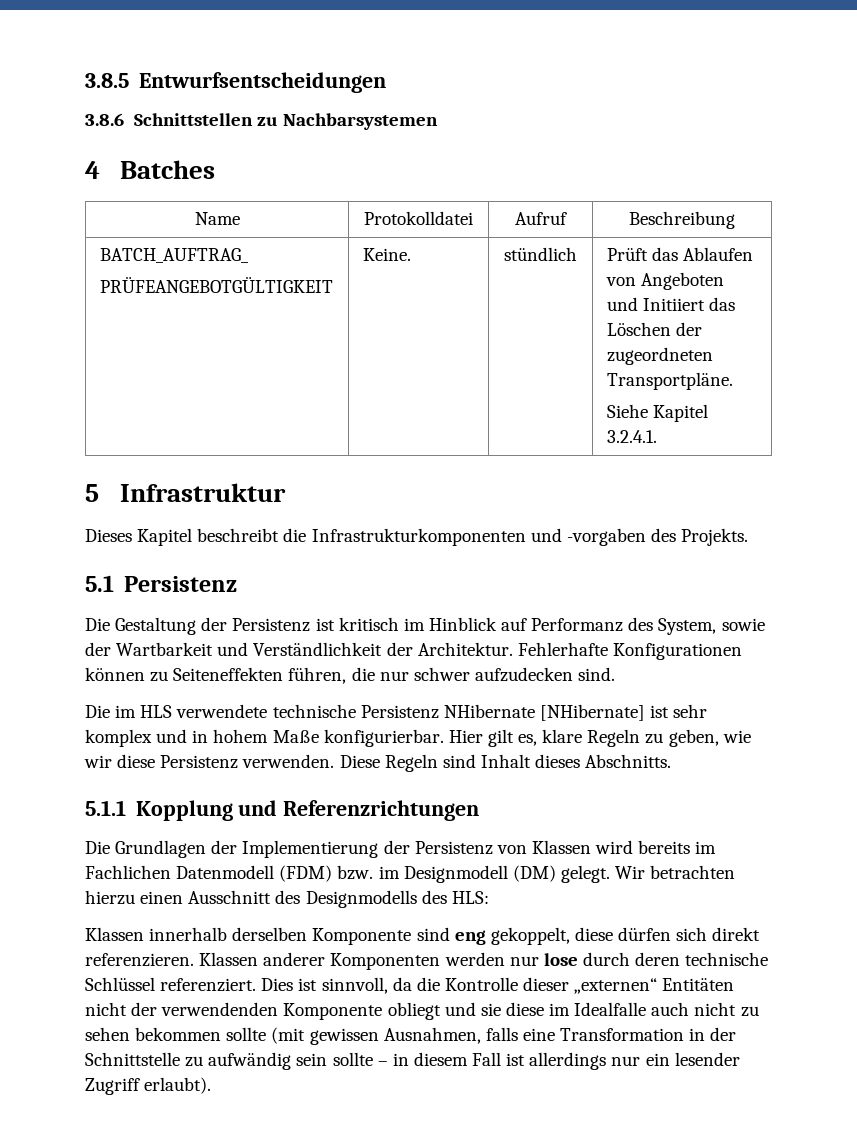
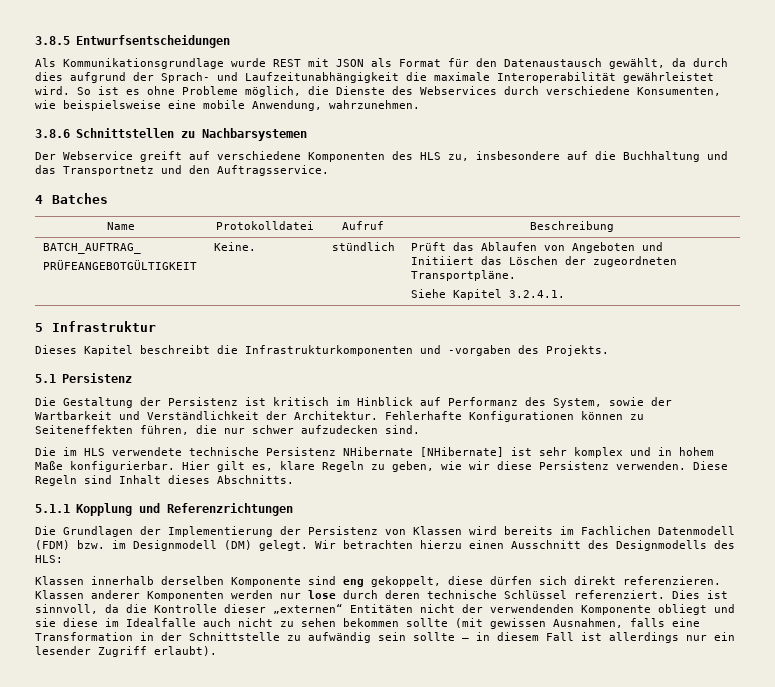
[85,113,438,130] 3.8.6 Schnittstellen zu Nachbarsystemen -> [35,58,728,69] [35,72,714,83] [35,86,721,97] [35,100,420,111] [35,128,307,141] [35,151,728,162] [35,165,329,176] Als Kommunikationsgrundlage wurde REST mit JSON als Format für den Datenaustausch gewählt, da durch dies aufgrund der Sprach- und Laufzeitunabhängigkeit die maximale Interoperabilität gewährleistet wird. So ist es ohne Probleme möglich, die Dienste des Webservices durch verschiedene Konsumenten, wie beispielsweise eine mobile Anwendung, wahrzunehmen. // 3.8.6 Schnittstellen zu Nachbarsystemen // Der Webservice greift auf verschiedene Komponenten des HLS zu, insbesondere auf die Buchhaltung und das Transportnetz und den Auftragsservice.

